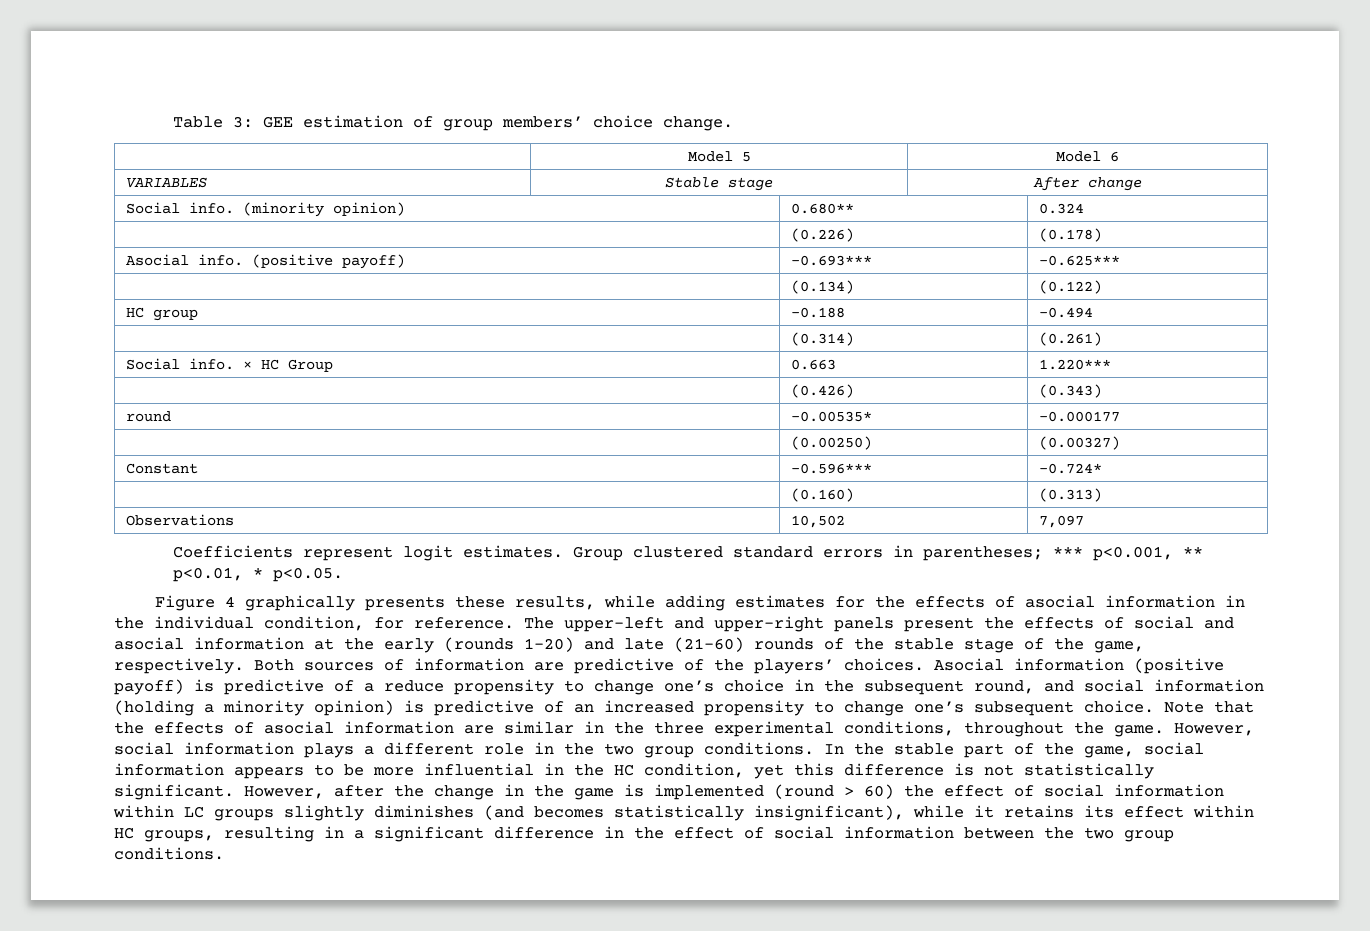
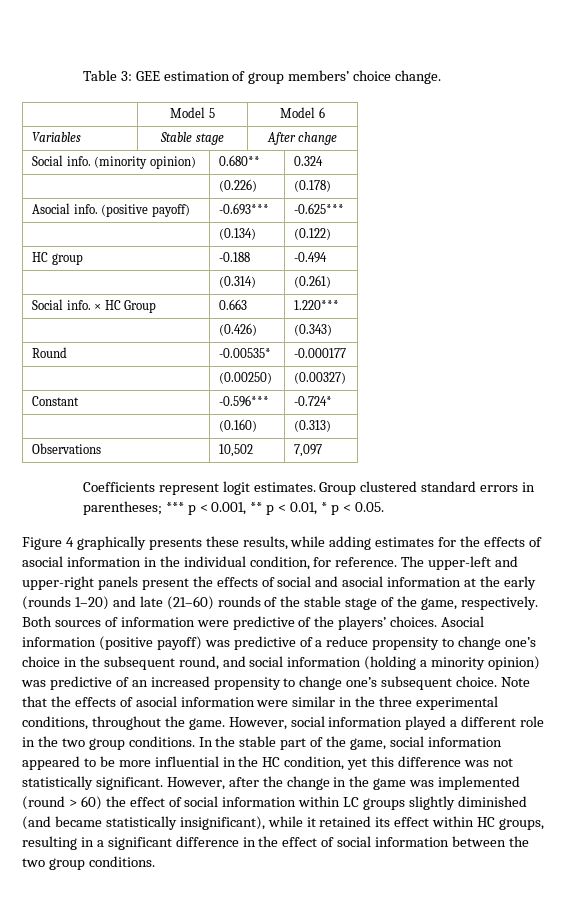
[125,177,207,188] VARIABLES -> [32,132,82,142] Variables
[125,411,171,422] round -> [32,347,68,358] Round
[1093,546,1204,561] [173,567,344,582] p<0.001, ** p<0.01, * p<0.05. -> [187,502,384,515] p < 0.001, ** p < 0.01, * p < 0.05.
[534,662,564,671] are -> [196,620,229,627] were
[194,679,214,692] is -> [204,640,230,647] was
[404,700,424,713] is -> [21,680,46,687] was
[464,725,494,734] are -> [256,700,289,707] were
[304,743,354,758] plays -> [405,716,447,730] played
[234,767,304,779] appears -> [22,756,80,770] appeared
[954,763,974,776] is -> [463,760,489,767] was
[624,784,644,797] is -> [409,780,435,787] was
[374,805,604,820] diminishes (and becomes -> [457,796,527,807] [22,816,102,830] diminished (and became
[1004,805,1074,818] retains -> [319,816,372,827] retained

